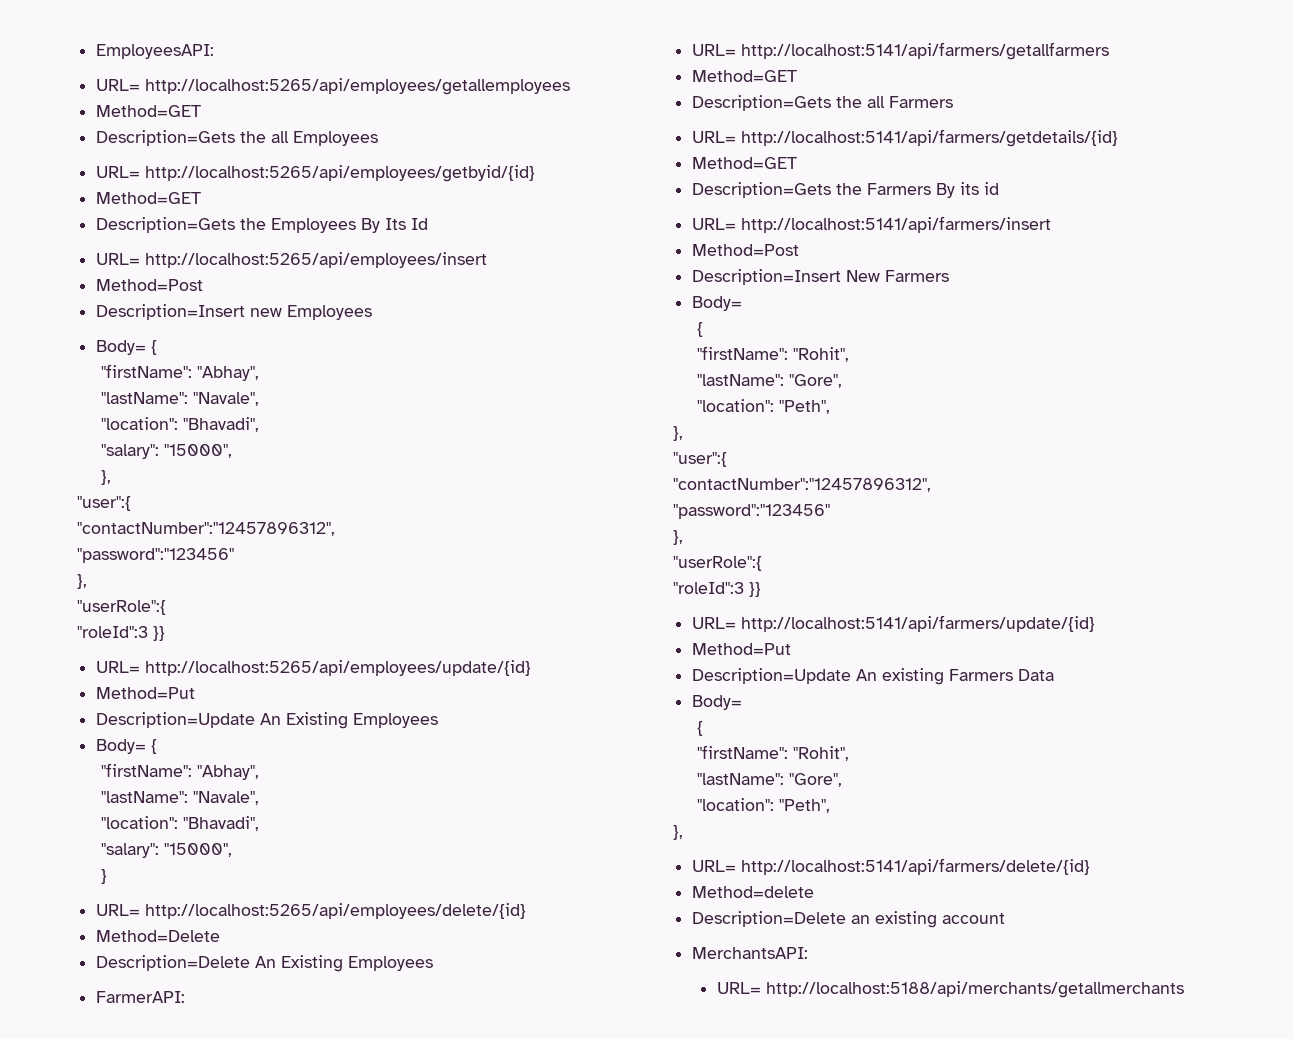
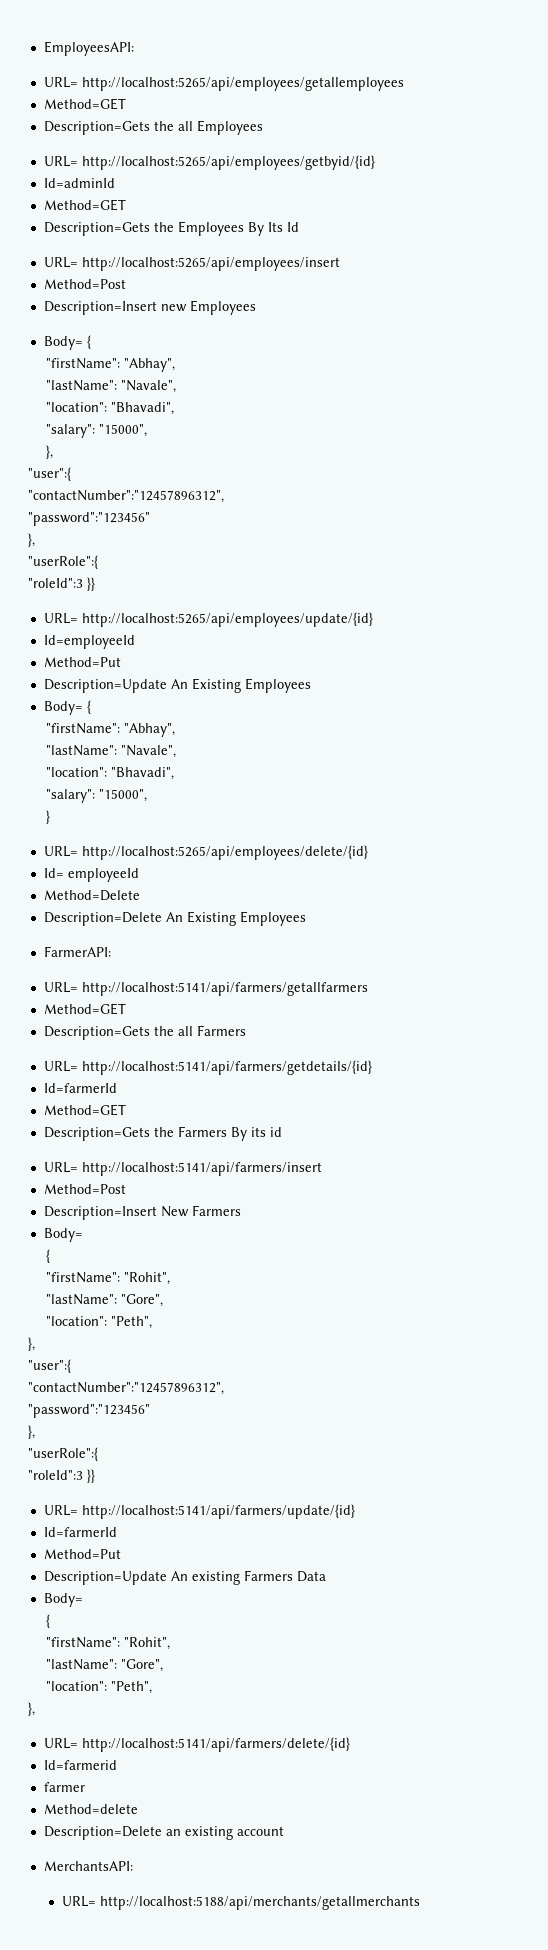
(536, 173) none -> [43,178,115,188] // Id=adminId
(532, 668) none -> [43,635,135,649] // Id=employeeId
(527, 911) none -> [43,868,139,882] // Id= employeeId
(1119, 138) none -> [43,1083,117,1093] // Id=farmerId
(1096, 623) none -> [43,1527,117,1537] // Id=farmerId
(1091, 866) none -> [43,1760,117,1770] [43,1782,85,1792] // Id=farmerid // farmer

